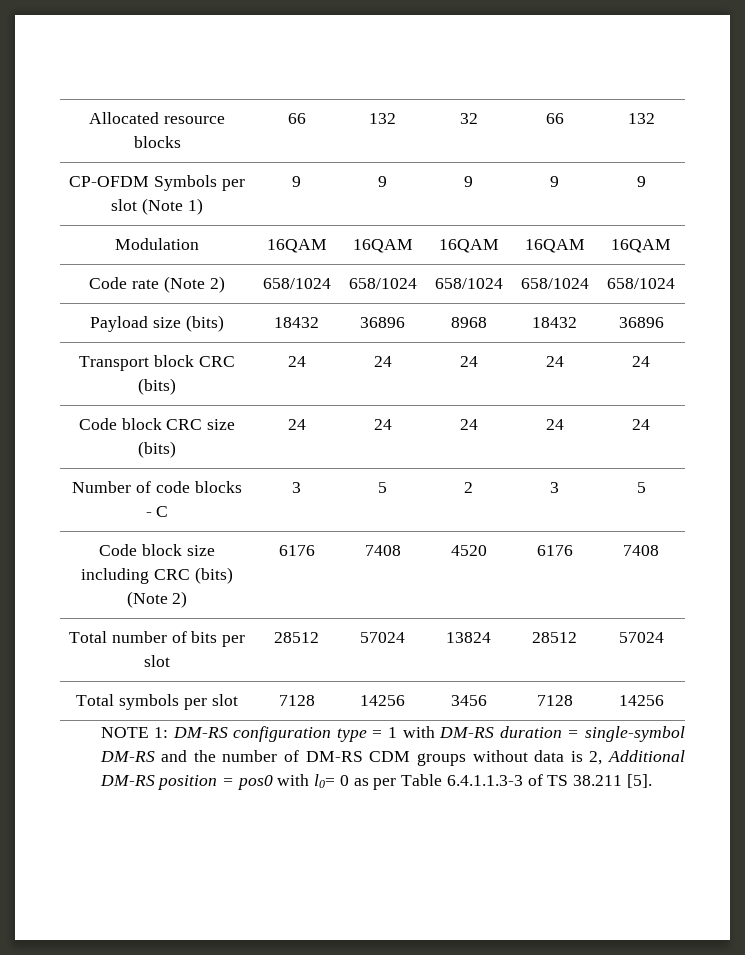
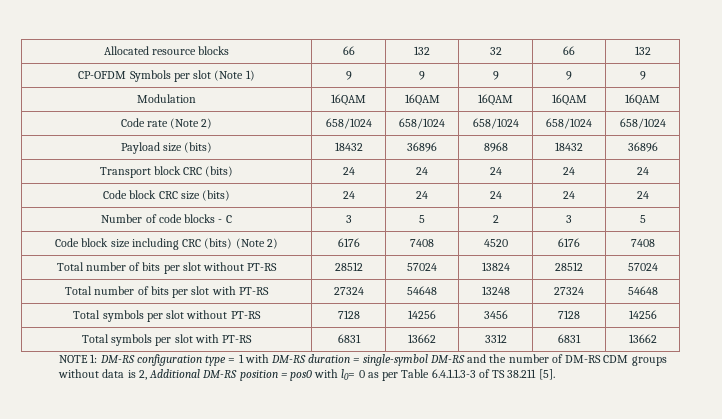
(170, 661) none -> [203,262,278,271] without PT-RS
[76,694,238,710] // Total symbols per slot -> [65,286,269,298] [333,287,364,295] [407,286,437,295] [481,286,510,295] [554,287,584,295] [627,286,658,295] [73,310,261,322] // Total number of bits per slot with PT-RS | 27324 | 54648 | 13248 | 27324 | 54648 // Total symbols per slot without PT-RS
(664, 700) none -> [81,334,253,346] [337,334,361,343] [408,334,436,343] [484,334,507,343] [558,334,581,343] [628,334,657,343] // Total symbols per slot with PT-RS | 6831 | 13662 | 3312 | 6831 | 13662

